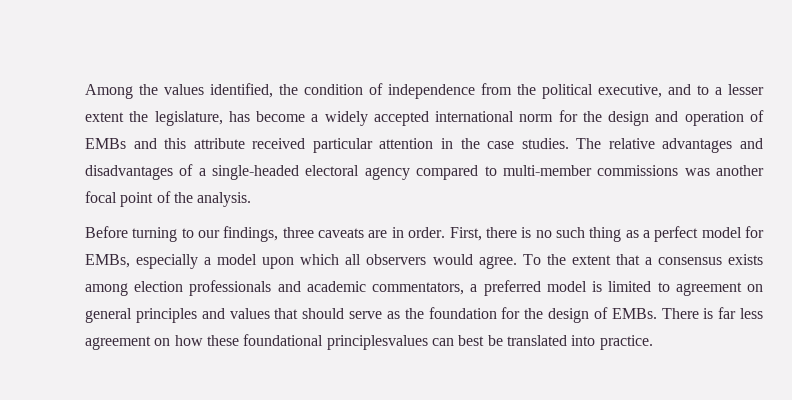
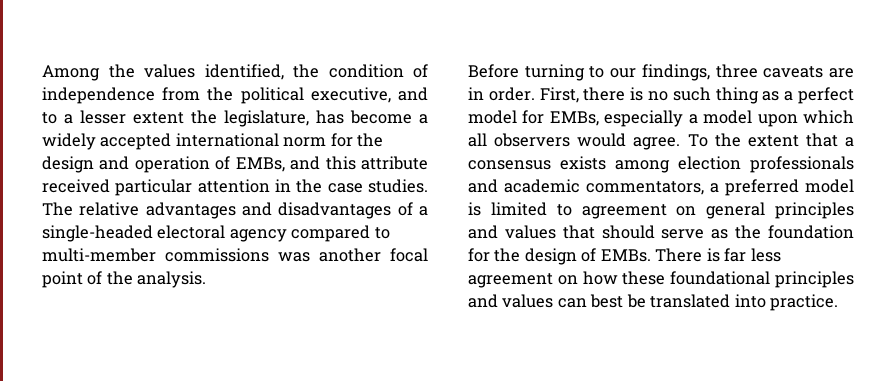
[85,138,126,149] EMBs -> [235,157,285,172] EMBs,
[326,335,428,350] principlesvalues -> [775,271,854,288] [468,294,554,308] principles and values

